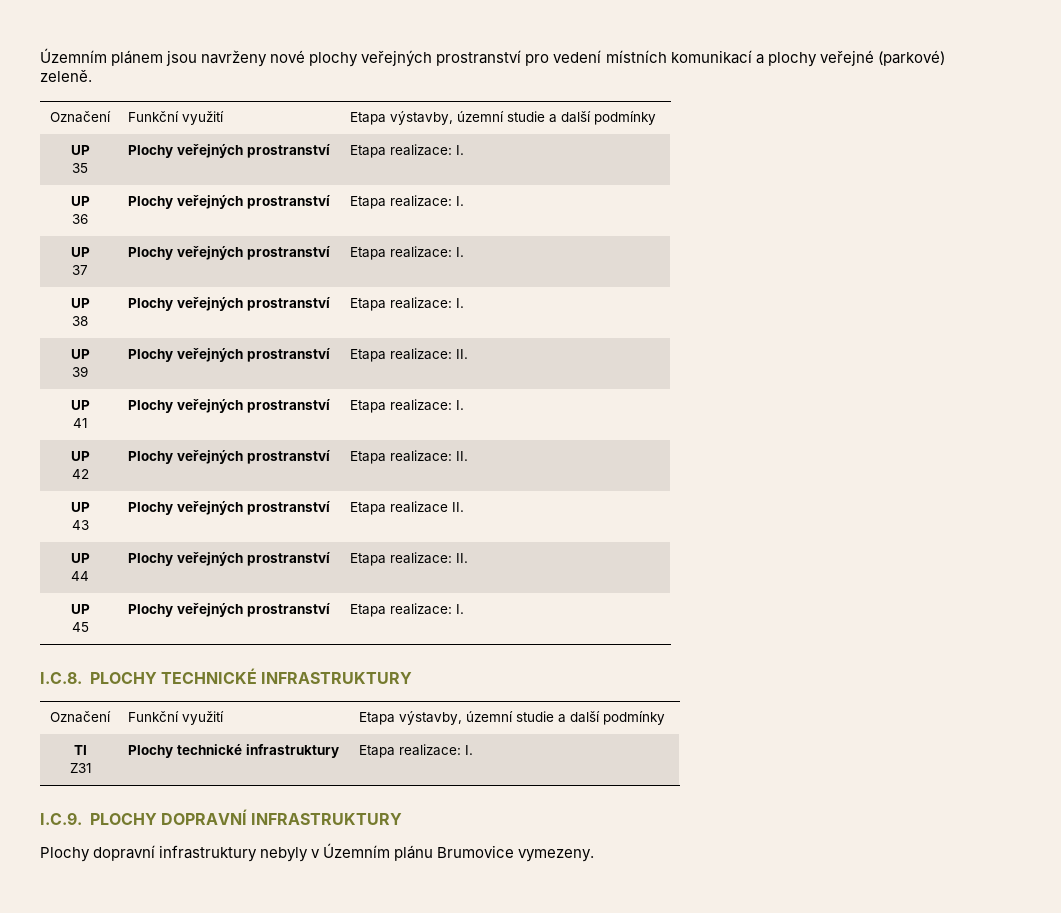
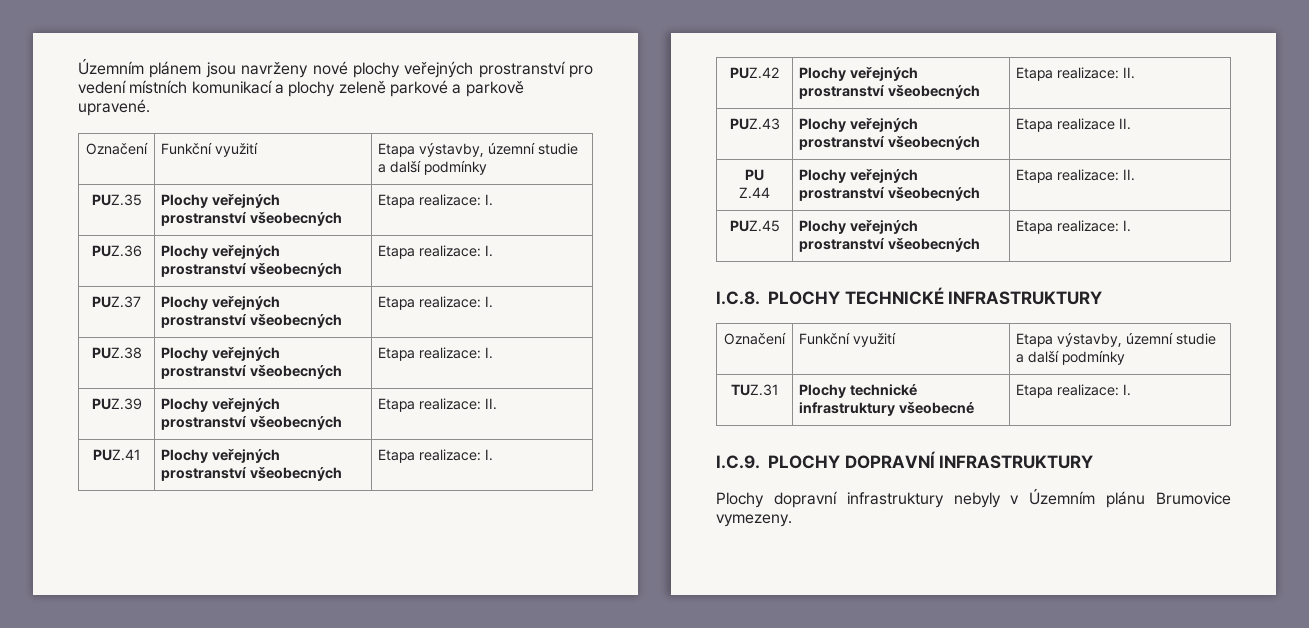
[819,50,945,66] [40,69,92,82] veřejné (parkové) zeleně. -> [338,80,524,97] [78,99,150,116] zeleně parkové a parkově upravené.
[70,145,90,155] [72,163,88,173] [128,144,331,158] [350,144,465,158] [70,196,90,206] [72,214,88,224] [128,195,331,209] [350,195,465,209] [70,247,90,257] [72,265,88,275] [128,246,331,260] [350,246,465,260] [70,298,90,308] [72,316,88,326] [128,297,331,311] [350,297,465,311] [70,349,90,359] [72,366,88,377] [128,348,331,362] [350,348,469,362] [70,400,90,410] [73,418,87,428] [128,399,331,413] [350,399,465,413] [70,451,90,461] [71,469,89,479] [128,450,331,464] [350,450,469,464] [70,502,90,512] [71,520,89,530] [128,501,331,515] UP // 35 | Plochy veřejných prostranství | Etapa realizace: I. // UP // 36 | Plochy veřejných prostranství | Etapa realizace: I. // UP // 37 | Plochy veřejných prostranství | Etapa realizace: I. // UP // 38 | Plochy veřejných prostranství | Etapa realizace: I. // UP // 39 | Plochy veřejných prostranství | Etapa realizace: II. // UP // 41 | Plochy veřejných prostranství | Etapa realizace: I. // UP // 42 | Plochy veřejných prostranství | Etapa realizace: II. // UP // 43 | Plochy veřejných prostranství -> [91,194,142,206] [161,194,281,208] [161,212,343,226] [378,194,494,208] [91,245,142,257] [161,245,281,259] [161,263,343,277] [378,245,494,259] [92,296,141,308] [161,296,281,310] [161,314,343,328] [378,296,494,310] [91,347,142,359] [161,347,281,361] [161,365,343,379] [378,347,494,361] [91,398,142,410] [161,398,281,412] [161,416,343,430] [378,398,498,412] [93,449,140,461] [161,449,281,463] [161,467,343,481] [378,449,494,463] [729,67,780,79] [799,67,919,81] [799,85,981,99] [1016,67,1136,81] [729,118,780,130] [799,118,919,132] [799,136,981,150] PUZ.35 | Plochy veřejných prostranství všeobecných | Etapa realizace: I. // PUZ.36 | Plochy veřejných prostranství všeobecných | Etapa realizace: I. // PUZ.37 | Plochy veřejných prostranství všeobecných | Etapa realizace: I. // PUZ.38 | Plochy veřejných prostranství všeobecných | Etapa realizace: I. // PUZ.39 | Plochy veřejných prostranství všeobecných | Etapa realizace: II. // PUZ.41 | Plochy veřejných prostranství všeobecných | Etapa realizace: I. // PUZ.42 | Plochy veřejných prostranství všeobecných | Etapa realizace: II. // PUZ.43 | Plochy veřejných prostranství všeobecných
[70,553,90,563] [71,571,89,581] [128,552,331,566] [350,552,469,566] [70,604,90,614] [71,622,89,632] [128,603,331,617] UP // 44 | Plochy veřejných prostranství | Etapa realizace: II. // UP // 45 | Plochy veřejných prostranství -> [745,169,764,181] [739,187,770,199] [799,169,919,183] [799,187,981,201] [1016,169,1136,183] [729,220,780,232] [799,220,919,234] [799,238,981,252] PU // Z.44 | Plochy veřejných prostranství všeobecných | Etapa realizace: II. // PUZ.45 | Plochy veřejných prostranství všeobecných
[73,745,87,755] [69,763,91,773] TI // Z31 -> [731,384,778,396] TUZ.31
(340, 751) none -> [899,402,975,414] všeobecné

